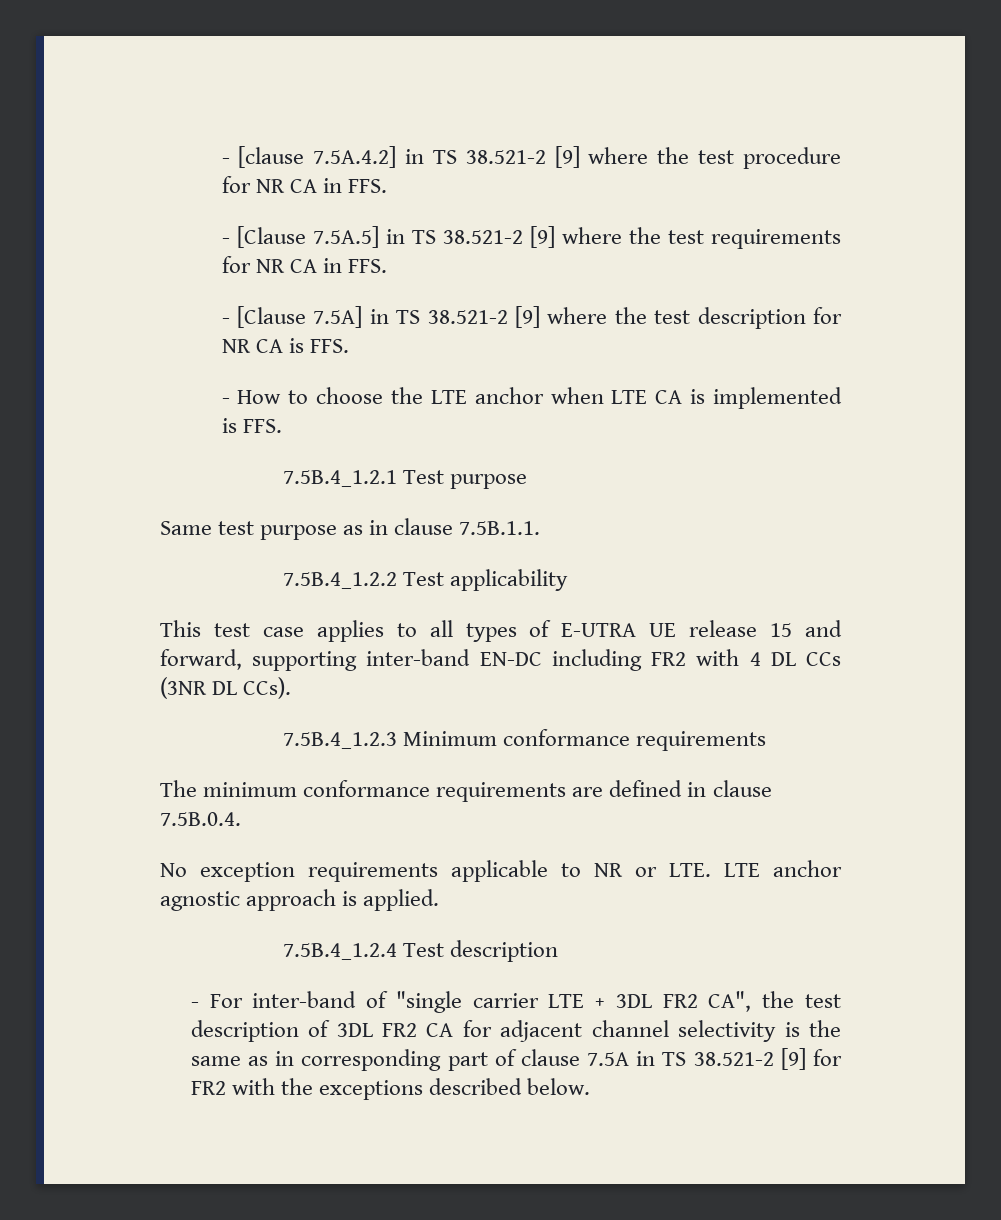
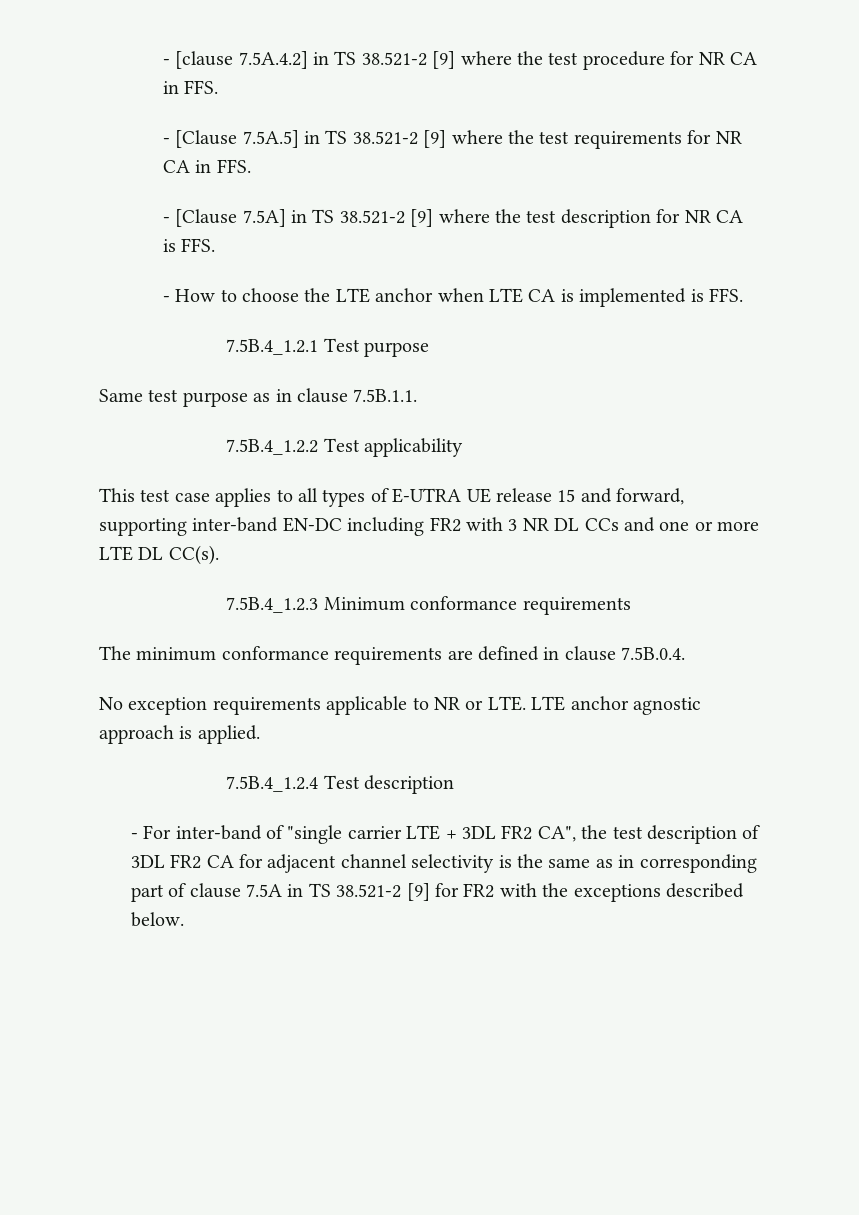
[749,652,841,666] [160,677,292,699] 4 DL CCs (3NR DL CCs). -> [508,517,760,532] [99,545,219,565] 3 NR DL CCs and one or more LTE DL CC(s).

